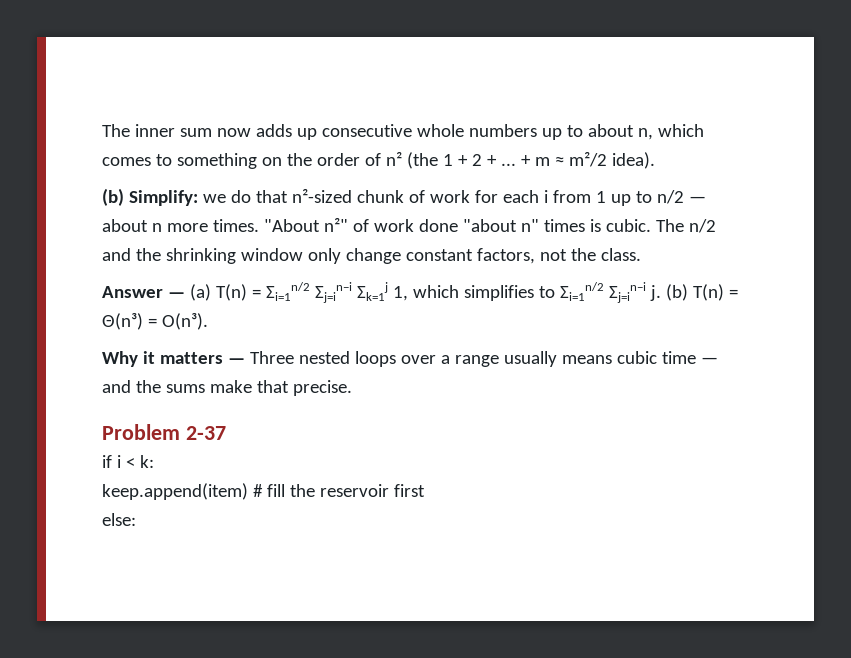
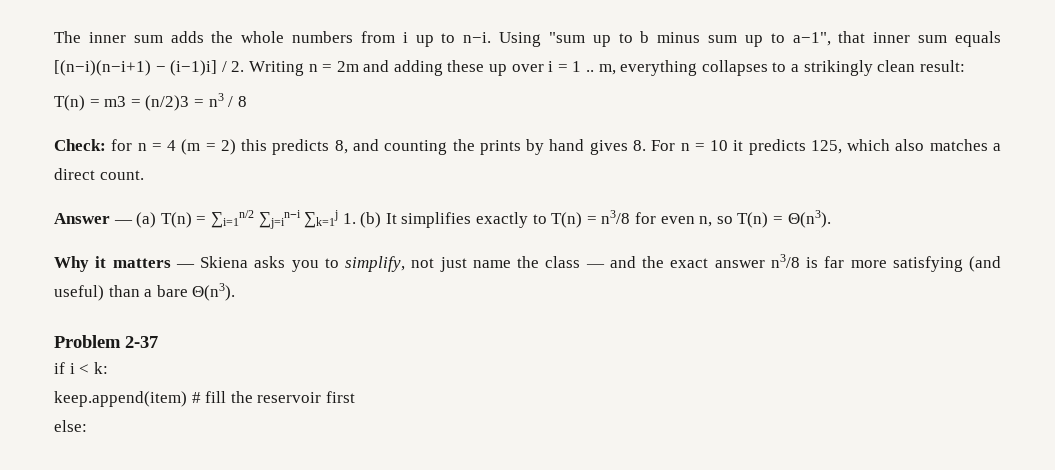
[216,124,704,140] [102,151,655,169] [102,188,706,206] [102,217,716,233] [102,248,641,264] now adds up consecutive whole numbers up to about n, which comes to something on the order of n² (the 1 + 2 + ... + m ≈ m²/2 idea). // (b) Simplify: we do that n²-sized chunk of work for each i from 1 up to n/2 — about n more times. "About n²" of work done "about n" times is cubic. The n/2 and the shrinking window only change constant factors, not the class. -> [170,31,1002,47] [54,60,965,76] [54,93,247,111] [54,139,1001,155] [54,168,144,180] adds the whole numbers from i up to n−i. Using "sum up to b minus sum up to a−1", that inner sum equals [(n−i)(n−i+1) − (i−1)i] / 2. Writing n = 2m and adding these up over i = 1 .. m, everything collapses to a strikingly clean result: // T(n) = m3 = (n/2)3 = n3 / 8 // Check: for n = 4 (m = 2) this predicts 8, and counting the prints by hand gives 8. For n = 10 it predicts 125, which also matches a direct count.
[265,282,738,303] [102,312,208,330] [102,351,718,367] [102,380,352,396] Σi=1n/2 Σj=in−i Σk=1j 1, which simplifies to Σi=1n/2 Σj=in−i j. (b) T(n) = Θ(n³) = O(n³). // Why it matters — Three nested loops over a range usually means cubic time — and the sums make that precise. -> [210,210,831,229] [54,254,1001,272] [54,283,236,301] ∑i=1n/2 ∑j=in−i ∑k=1j 1. (b) It simplifies exactly to T(n) = n3/8 for even n, so T(n) = Θ(n3). // Why it matters — Skiena asks you to simplify, not just name the class — and the exact answer n3/8 is far more satisfying (and useful) than a bare Θ(n3).

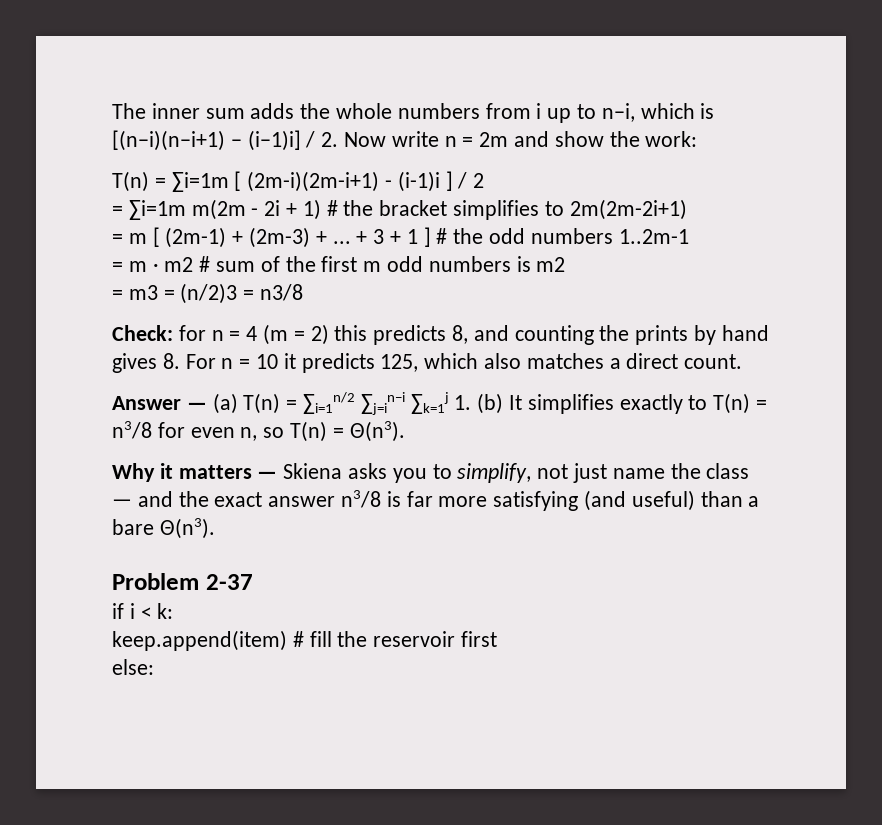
[463,31,1002,47] n−i. Using "sum up to b minus sum up to a−1", that inner sum equals -> [601,103,715,122] n−i, which is
[248,61,304,76] Writing -> [344,131,439,147] Now write
[393,60,965,76] [54,95,85,111] adding these up over i = 1 .. m, everything collapses to a strikingly clean result: // T(n) -> [554,131,698,147] [112,171,485,192] [112,199,687,220] [112,227,689,248] [112,256,566,272] show the work: // T(n) = ∑i=1m [ (2m-i)(2m-i+1) - (i-1)i ] / 2 // = ∑i=1m m(2m - 2i + 1) # the bracket simplifies to 2m(2m-2i+1) // = m [ (2m-1) + (2m-3) + ... + 3 + 1 ] # the odd numbers 1..2m-1 // = m · m2 # sum of the first m odd numbers is m2 //
[208,93,247,107] n3 / 8 -> [260,284,304,301] n3/8

